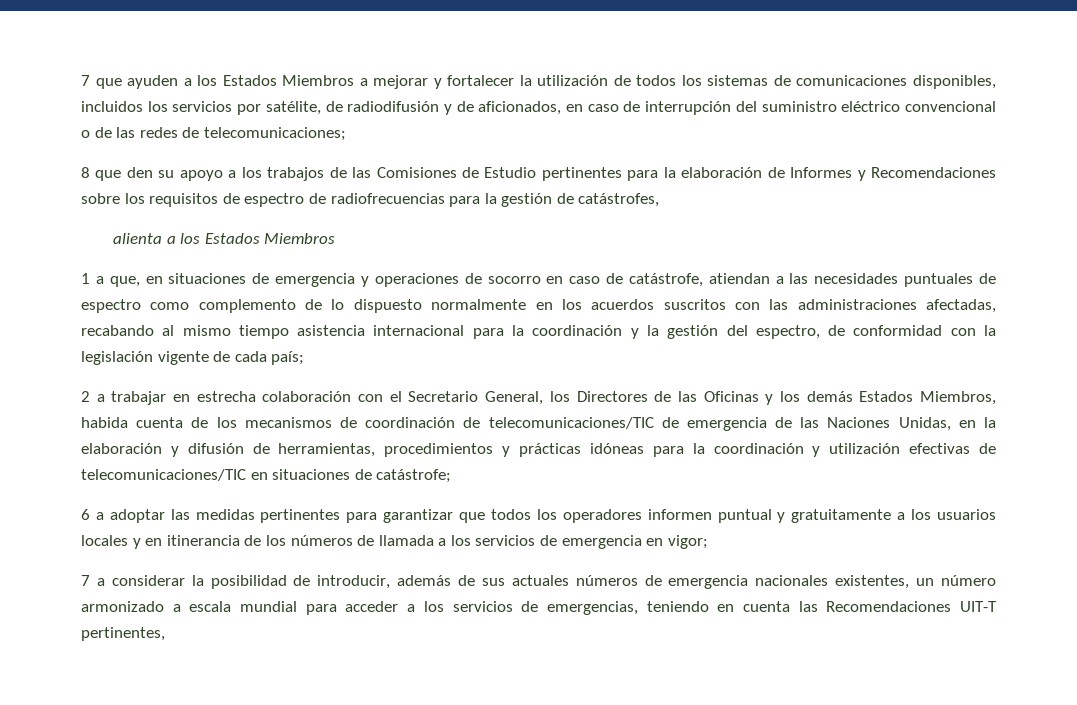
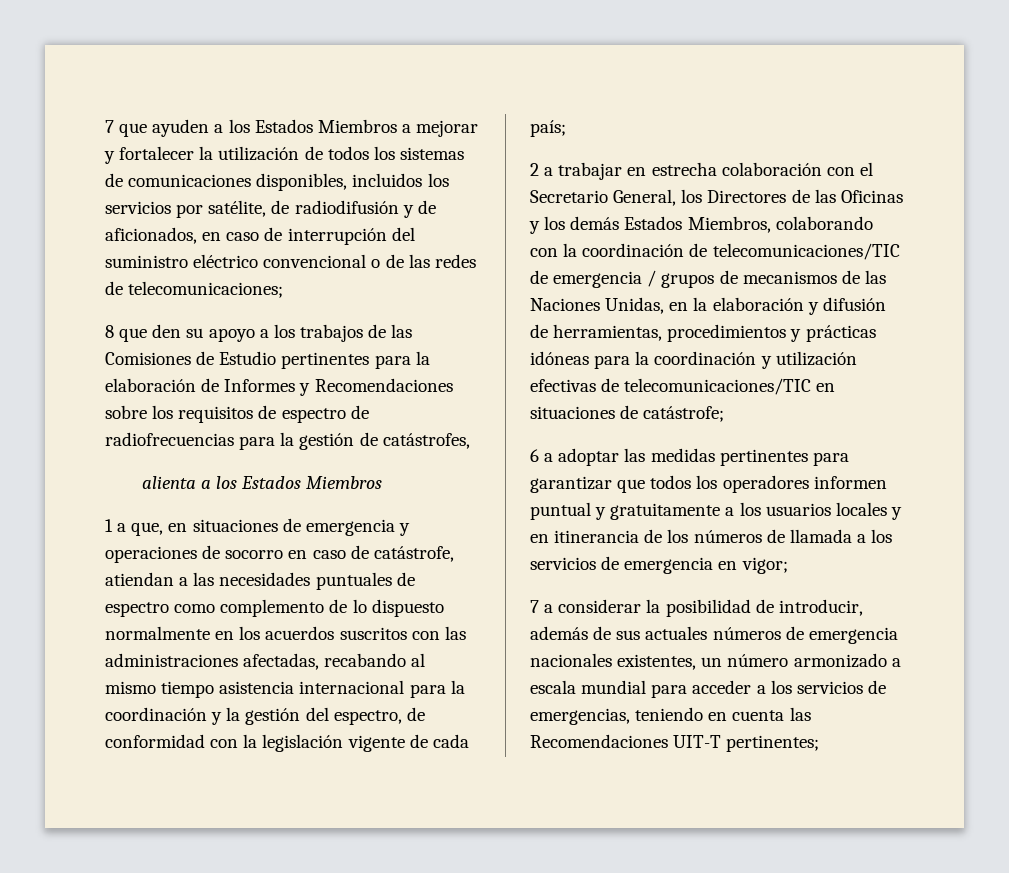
[81,417,357,428] habida cuenta de los mecanismos de -> [775,216,873,230] [530,243,578,257] colaborando con la
(767, 424) none -> [647,270,837,288] / grupos de mecanismos
[81,627,165,641] pertinentes, -> [726,735,820,752] pertinentes;

